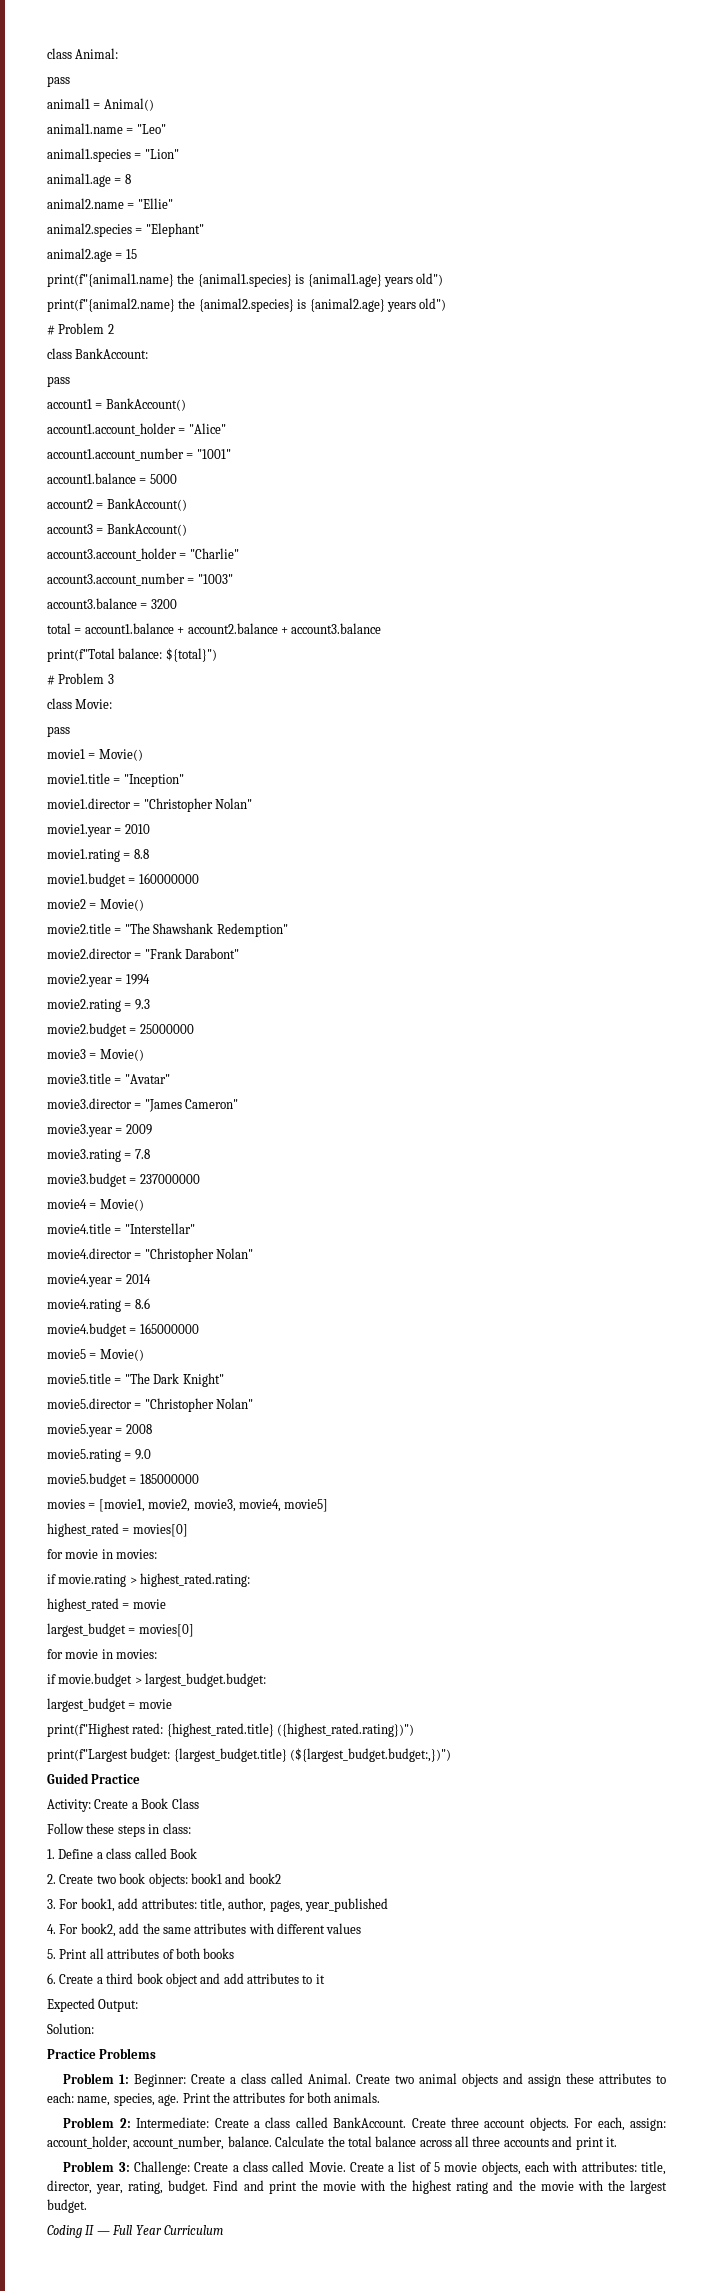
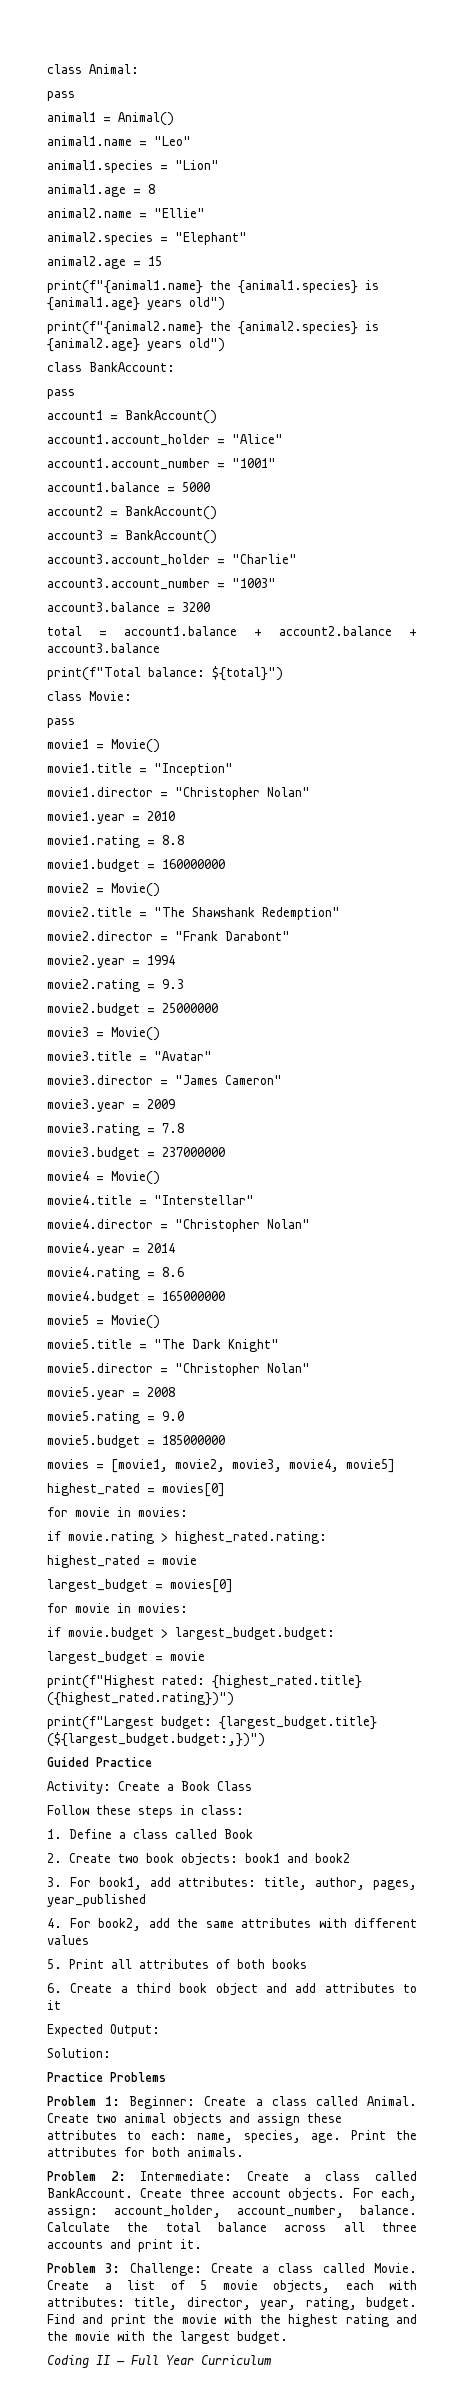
[47,323,114,335] // # Problem 2 -> (225, 345) none
[47,673,114,685] // # Problem 3 -> (283, 673) none

